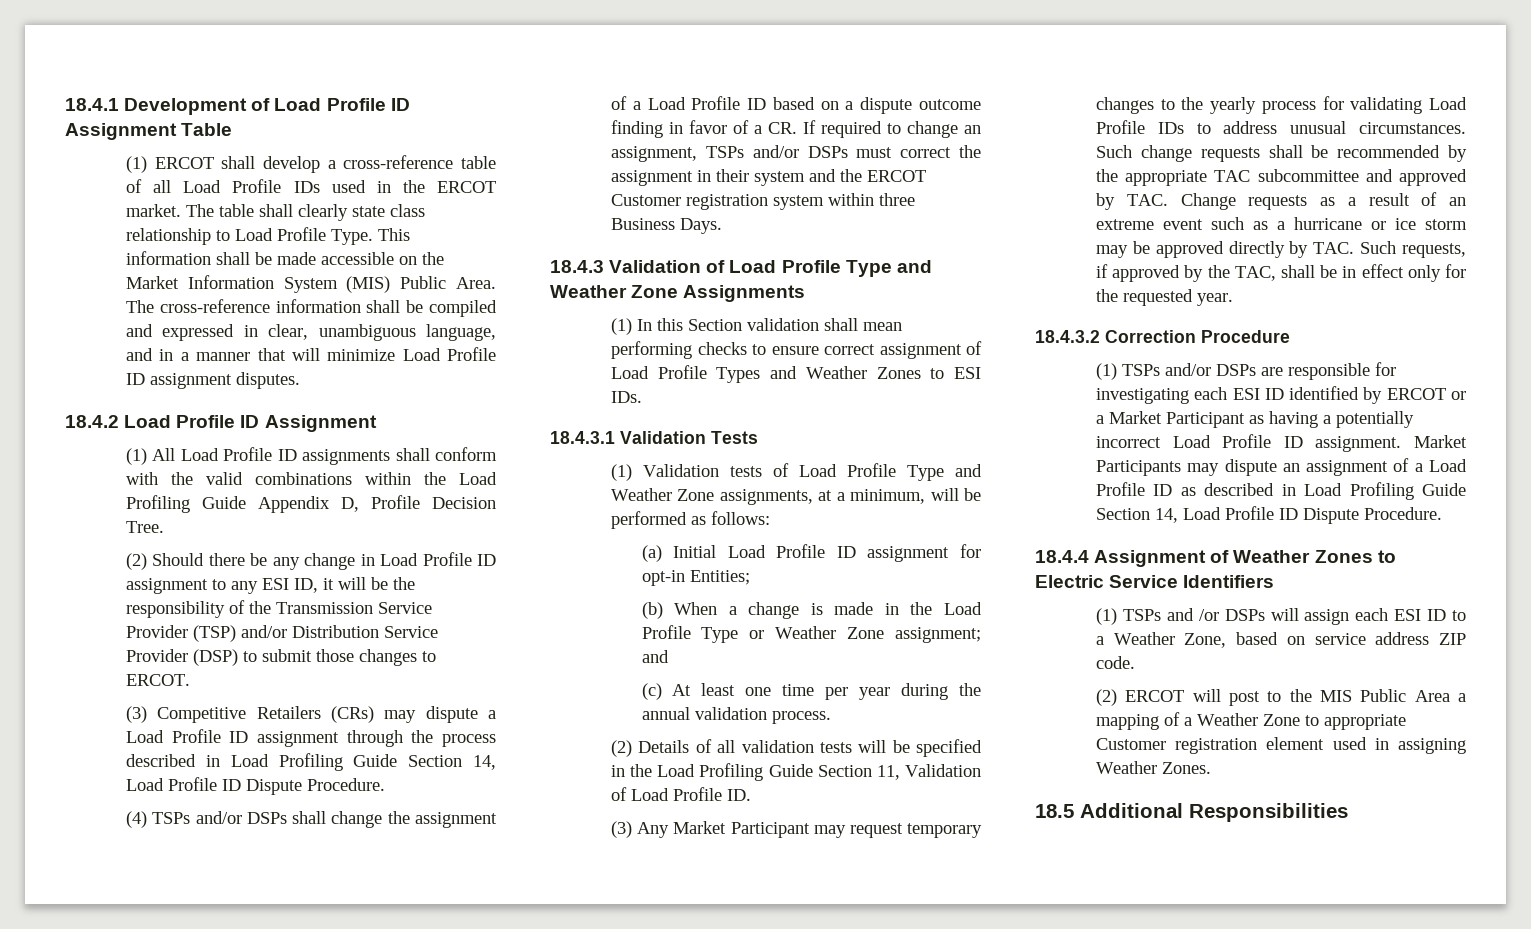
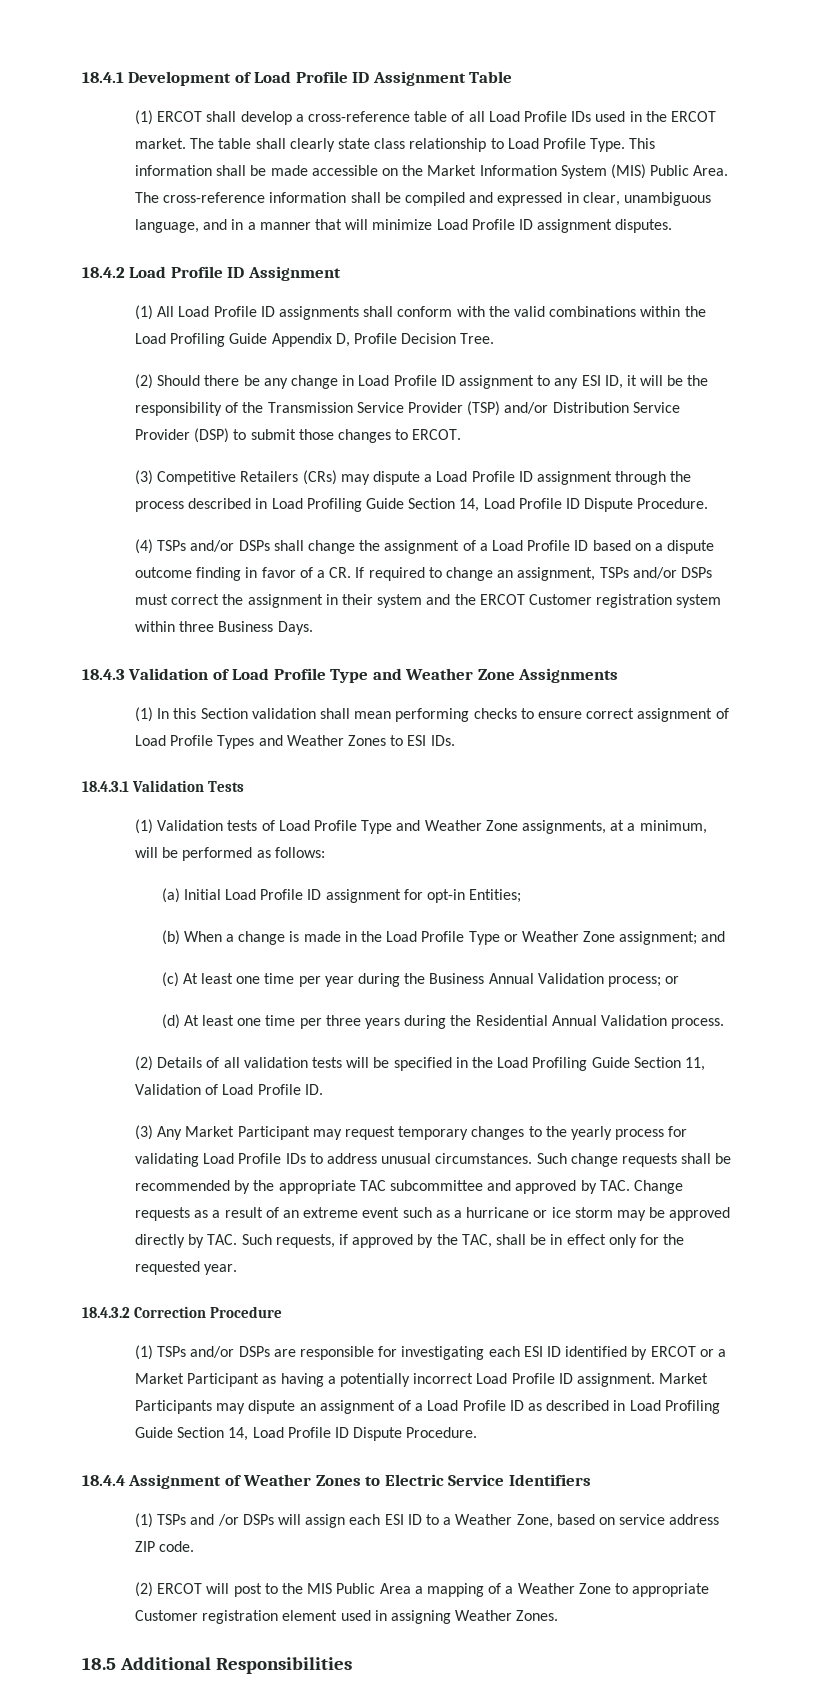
[641,707,767,720] annual validation -> [429,973,680,987] [161,1014,667,1029] Business Annual Validation process; or // (d) At least one time per three years during the Residential Annual Validation

